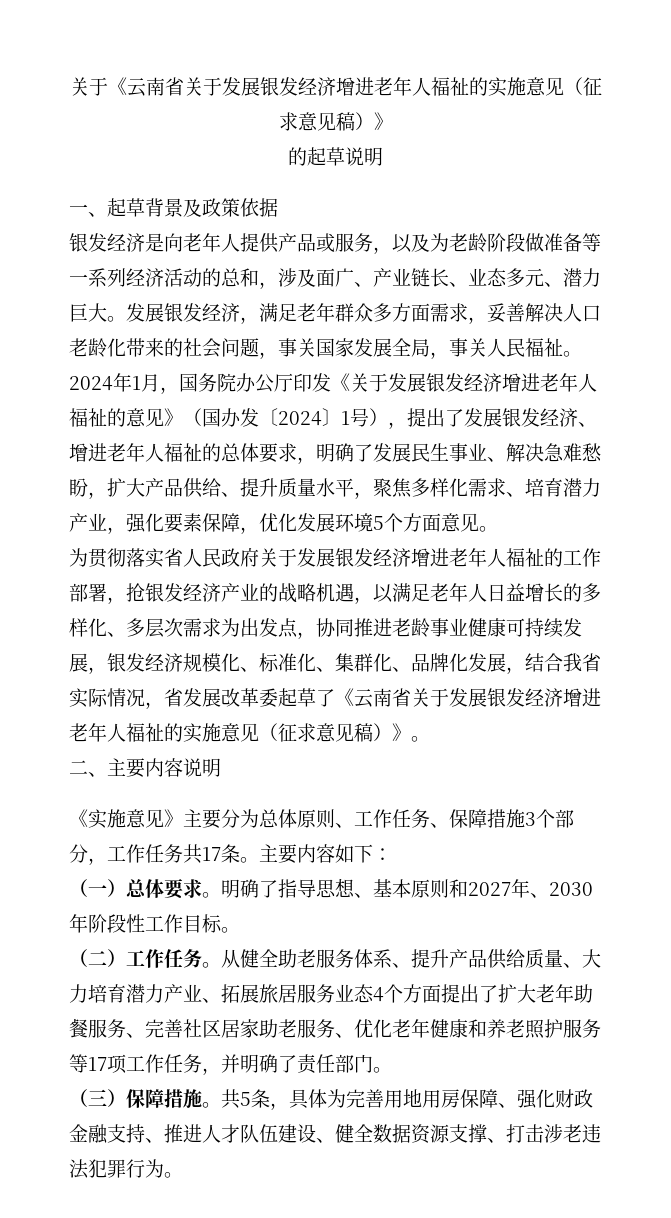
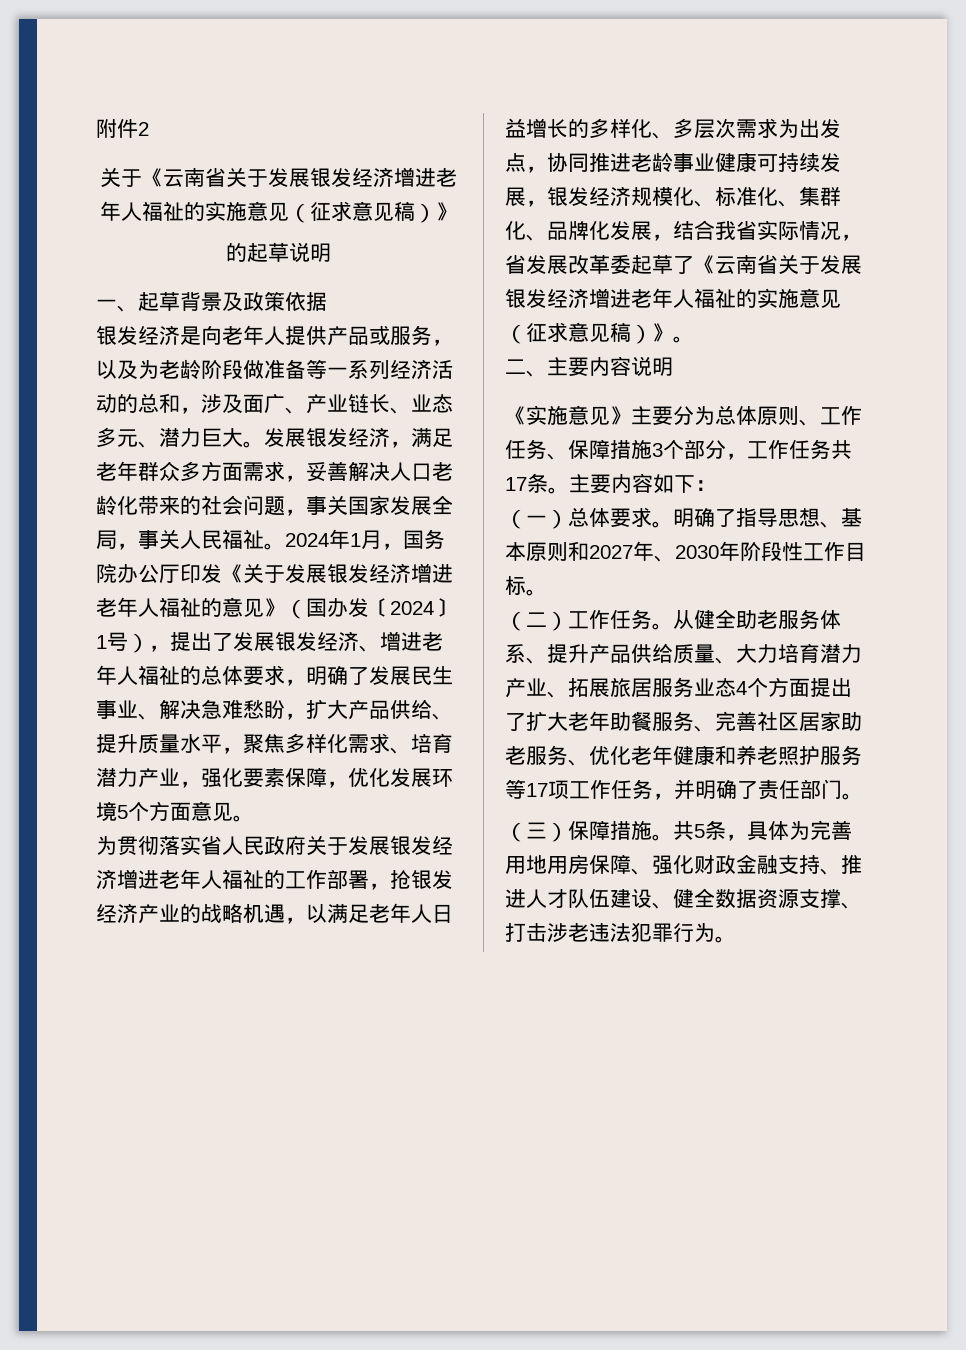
(69, 86) none -> [96,118,149,138] 附件2 //

